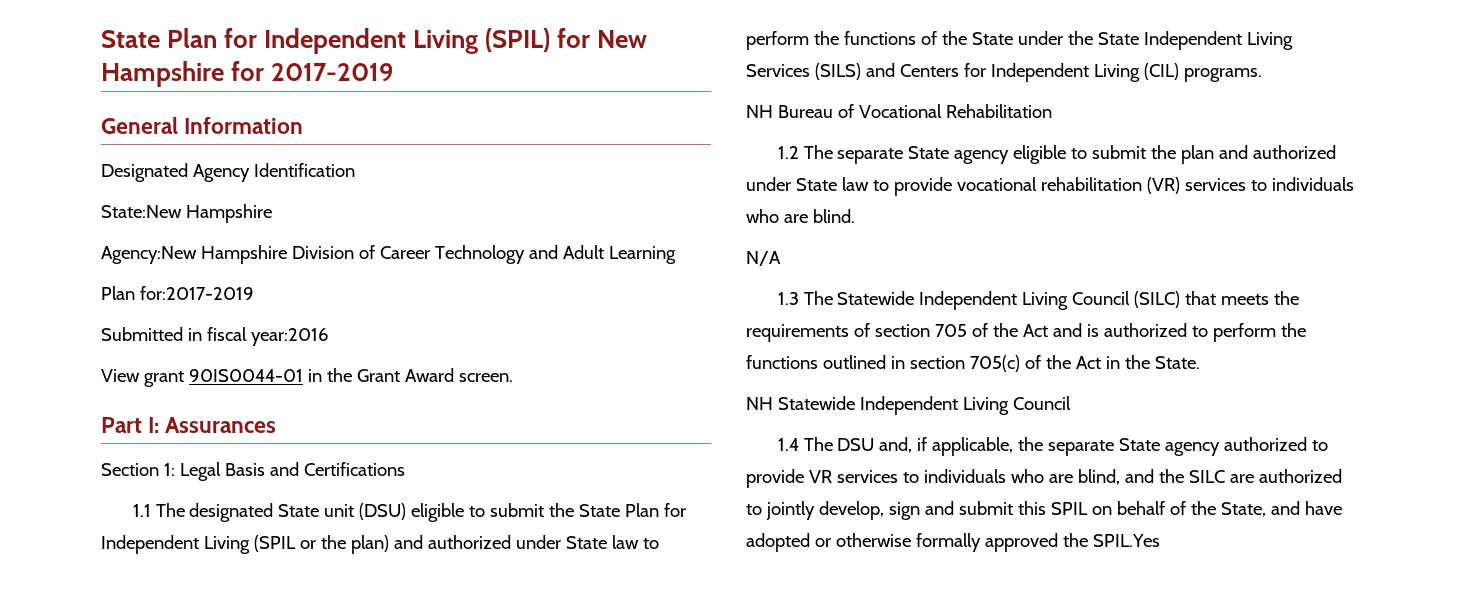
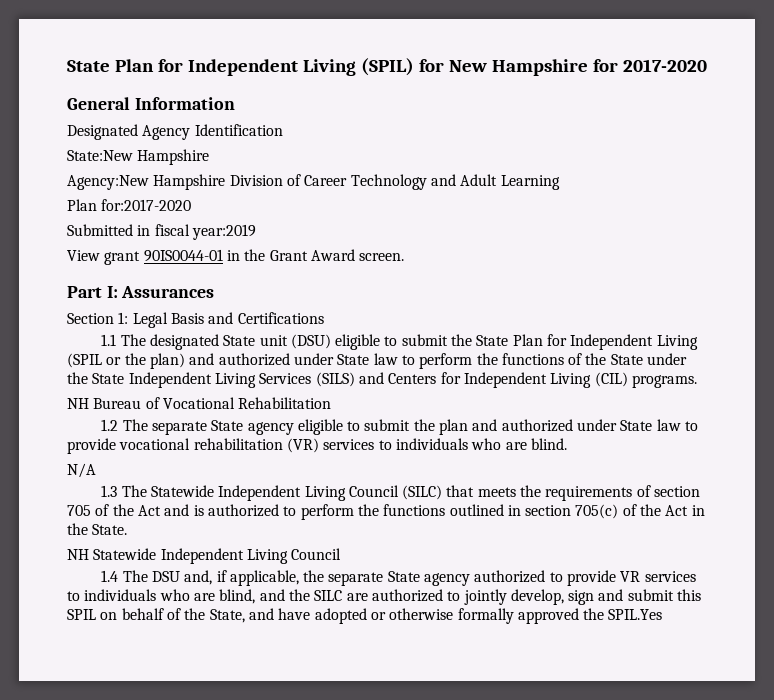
[271,63,395,81] 2017-2019 -> [622,59,707,72] 2017-2020
[139,286,254,300] for:2017-2019 -> [101,199,192,211] for:2017-2020
[250,328,329,346] year:2016 -> [191,224,256,240] year:2019

